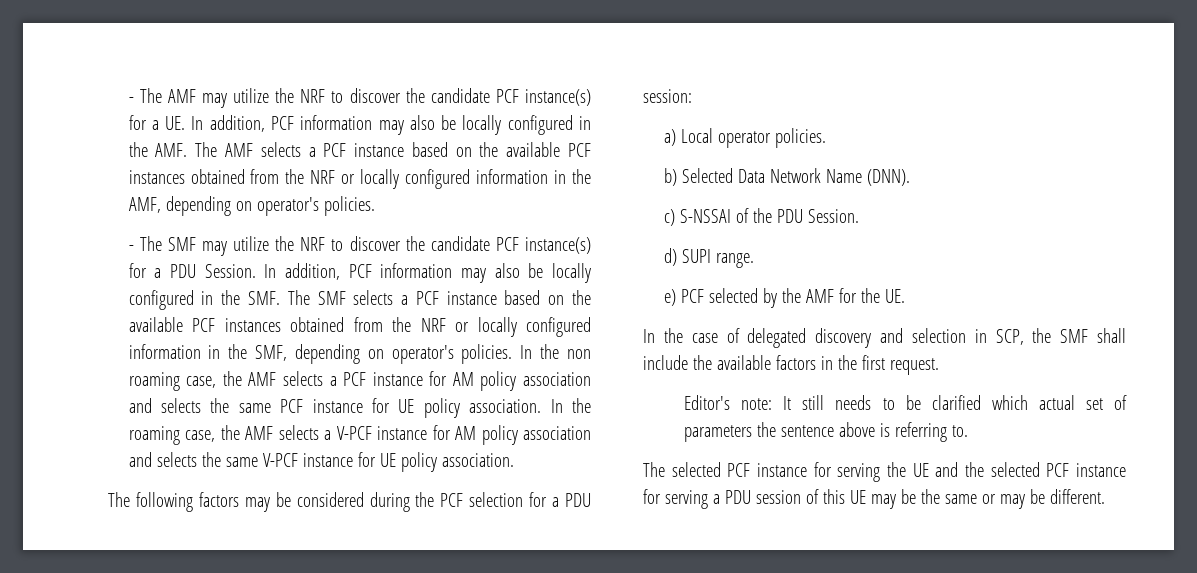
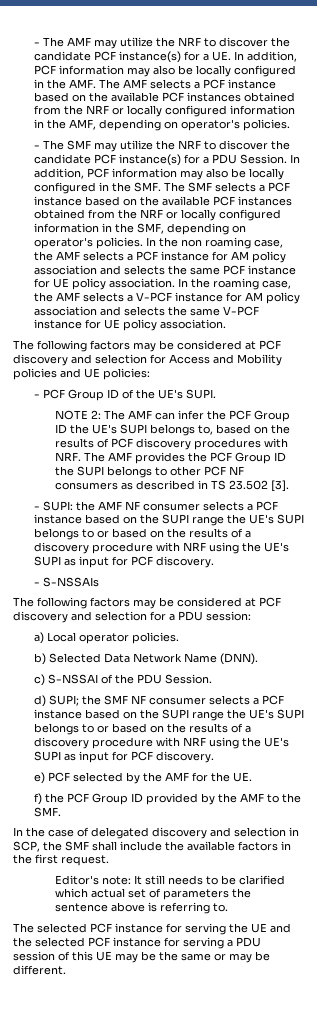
[369,492,464,512] during the PCF -> [245,340,281,350] [13,354,282,366] [13,368,150,380] [33,389,216,401] [54,410,290,422] [54,424,290,436] [54,438,288,450] [54,452,286,464] [54,466,244,478] [54,480,289,492] [33,501,278,511] [33,514,304,526] [33,528,251,540] [33,542,289,554] [33,556,214,568] [33,577,99,587] [13,597,281,609] [13,611,92,623] at PCF discovery and selection for Access and Mobility policies and UE policies: // - PCF Group ID of the UE's SUPI. // NOTE 2: The AMF can infer the PCF Group ID the UE's SUPI belongs to, based on the results of PCF discovery procedures with NRF. The AMF provides the PCF Group ID the SUPI belongs to other PCF NF consumers as described in TS 23.502 [3]. // - SUPI: the AMF NF consumer selects a PCF instance based on the SUPI range the UE's SUPI belongs to or based on the results of a discovery procedure with NRF using the UE's SUPI as input for PCF discovery. // - S-NSSAIs // The following factors may be considered at PCF discovery and
[681,249,754,268] SUPI range. -> [48,695,284,706] [33,709,304,721] [33,723,251,735] [33,737,289,749] [33,751,214,763] SUPI; the SMF NF consumer selects a PCF instance based on the SUPI range the UE's SUPI belongs to or based on the results of a discovery procedure with NRF using the UE's SUPI as input for PCF discovery.
(905, 296) none -> [33,793,301,805] [33,807,61,817] // f) the PCF Group ID provided by the AMF to the SMF.

